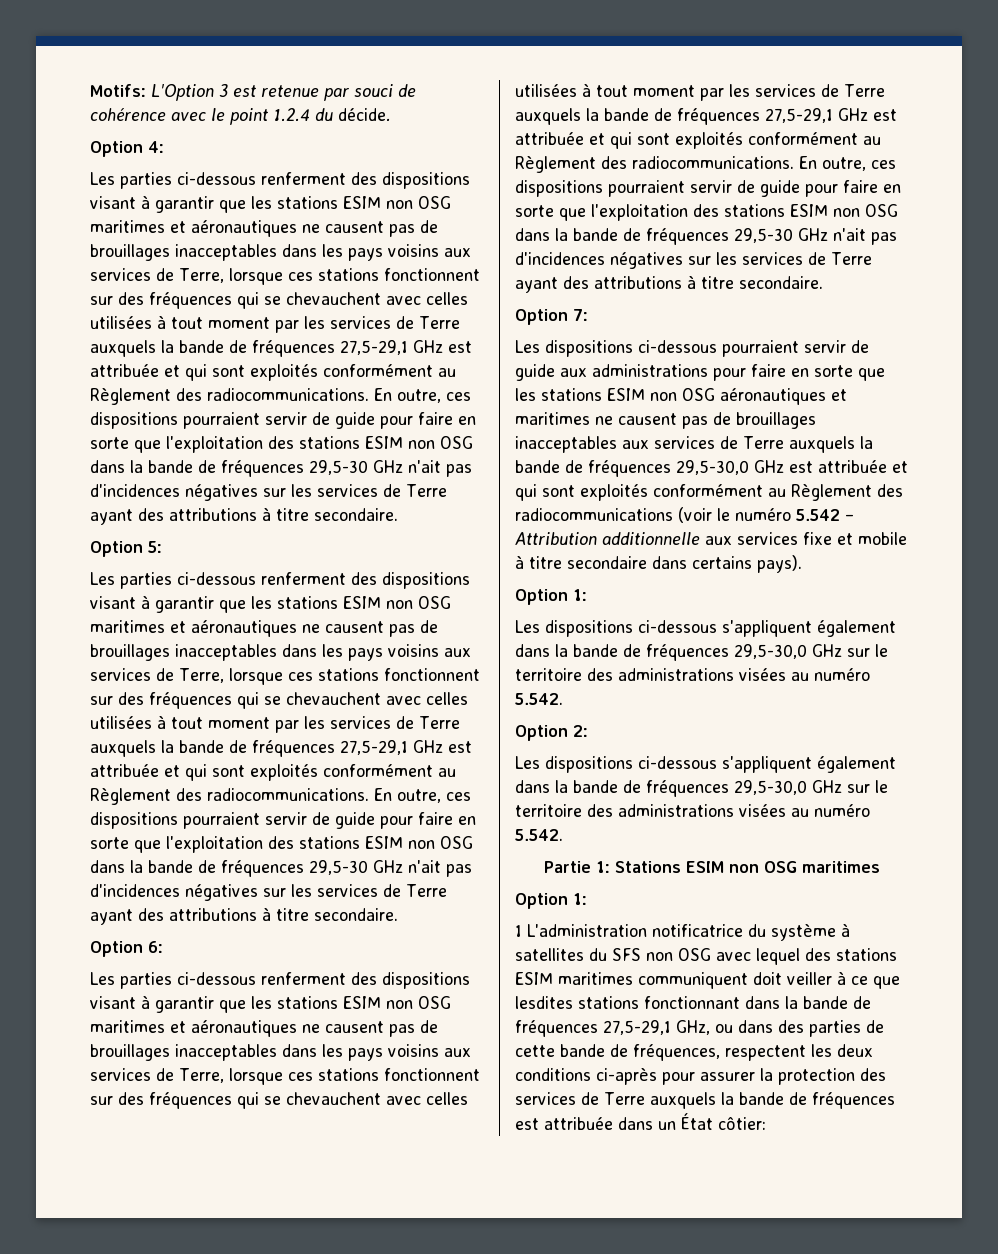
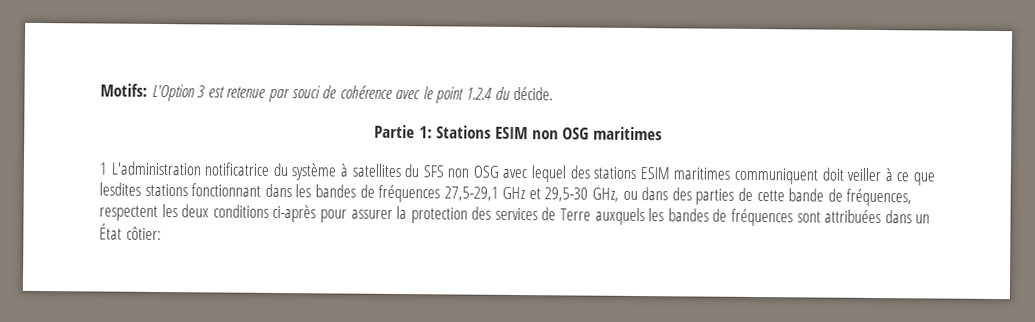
[90,141,164,157] [90,172,470,189] [90,195,451,213] [90,220,438,237] [90,244,471,261] [90,268,480,285] [90,292,468,309] [90,315,460,333] [90,340,472,357] [90,364,456,381] [90,388,471,405] [90,412,476,429] [90,436,473,453] [90,460,472,477] [90,484,447,501] [90,507,398,525] [90,541,162,557] [90,572,470,589] [90,595,451,613] [90,620,438,637] [90,644,471,661] [90,668,480,685] [90,692,468,709] [90,715,460,733] [90,740,472,757] [90,764,456,781] [90,788,471,805] [90,812,476,829] [90,836,473,853] [90,860,472,877] [90,884,447,901] [90,907,398,925] [90,941,163,957] [90,972,470,989] [90,995,451,1013] [90,1020,438,1037] [90,1044,471,1061] [90,1068,480,1085] [90,1092,468,1109] [515,83,885,101] [515,108,897,125] [515,132,881,149] [515,156,896,173] [515,180,901,197] [515,204,898,221] [515,228,897,245] [515,252,872,269] [515,275,823,293] [515,309,588,325] [515,340,869,357] [515,364,885,381] [515,388,847,405] [515,412,816,429] [515,436,873,453] [515,460,908,477] [515,484,903,501] [515,507,854,523] [515,532,907,545] [515,555,802,573] [515,589,587,605] [515,620,896,637] [515,644,888,661] [515,668,870,681] [515,693,563,705] [515,725,588,741] [515,756,896,773] [515,780,888,797] [515,804,870,817] [515,829,563,841] // Option 4: // Les parties ci-dessous renferment des dispositions visant à garantir que les stations ESIM non OSG maritimes et aéronautiques ne causent pas de brouillages inacceptables dans les pays voisins aux services de Terre, lorsque ces stations fonctionnent sur des fréquences qui se chevauchent avec celles utilisées à tout moment par les services de Terre auxquels la bande de fréquences 27,5-29,1 GHz est attribuée et qui sont exploités conformément au Règlement des radiocommunications. En outre, ces dispositions pourraient servir de guide pour faire en sorte que l'exploitation des stations ESIM non OSG dans la bande de fréquences 29,5-30 GHz n'ait pas d'incidences négatives sur les services de Terre ayant des attributions à titre secondaire. // Option 5: // Les parties ci-dessous renferment des dispositions visant à garantir que les stations ESIM non OSG maritimes et aéronautiques ne causent pas de brouillages inacceptables dans les pays voisins aux services de Terre, lorsque ces stations fonctionnent sur des fréquences qui se chevauchent avec celles utilisées à tout moment par les services de Terre auxquels la bande de fréquences 27,5-29,1 GHz est attribuée et qui sont exploités conformément au Règlement des radiocommunications. En outre, ces dispositions pourraient servir de guide pour faire en sorte que l'exploitation des stations ESIM non OSG dans la bande de fréquences 29,5-30 GHz n'ait pas d'incidences négatives sur les services de Terre ayant des attributions à titre secondaire. // Option 6: // Les parties ci-dessous renferment des dispositions visant à garantir que les stations ESIM non OSG maritimes et aéronautiques ne causent pas de brouillages inacceptables dans les pays voisins aux services de Terre, lorsque ces stations fonctionnent sur des fréquences qui se chevauchent avec celles utilisées à tout moment par les services de Terre auxquels la bande de fréquences 27,5-29,1 GHz est attribuée et qui sont exploités conformément au Règlement des radiocommunications. En outre, ces dispositions pourraient servir de guide pour faire en sorte que l'exploitation des stations ESIM non OSG dans la bande de fréquences 29,5-30 GHz n'ait pas d'incidences négatives sur les services de Terre ayant des attributions à titre secondaire. // Option 7: // Les dispositions ci-dessous pourraient servir de guide aux administrations pour faire en sorte que les stations ESIM non OSG aéronautiques et maritimes ne causent pas de brouillages inacceptables aux services de Terre auxquels la bande de fréquences 29,5-30,0 GHz est attribuée et qui sont exploités conformément au Règlement des radiocommunications (voir le numéro 5.542 – Attribution additionnelle aux services fixe et mobile à titre secondaire dans certains pays). // Option 1: // Les dispositions ci-dessous s'appliquent également dans la bande de fréquences 29,5-30,0 GHz sur le territoire des administrations visées au numéro 5.542. // Option 2: // Les dispositions ci-dessous s'appliquent également dans la bande de fréquences 29,5-30,0 GHz sur le territoire des administrations visées au numéro 5.542. -> (554, 93) none
[515,893,587,909] // Option 1: -> (662, 133) none
[785,996,871,1009] [515,1020,671,1037] la bande de fréquences 27,5-29,1 -> [295,184,589,203] les bandes de fréquences 27,5-29,1 GHz et 29,5-30
[720,1092,895,1109] [515,1117,613,1130] la bande de fréquences est attribuée -> [648,208,882,227] les bandes de fréquences sont attribuées

